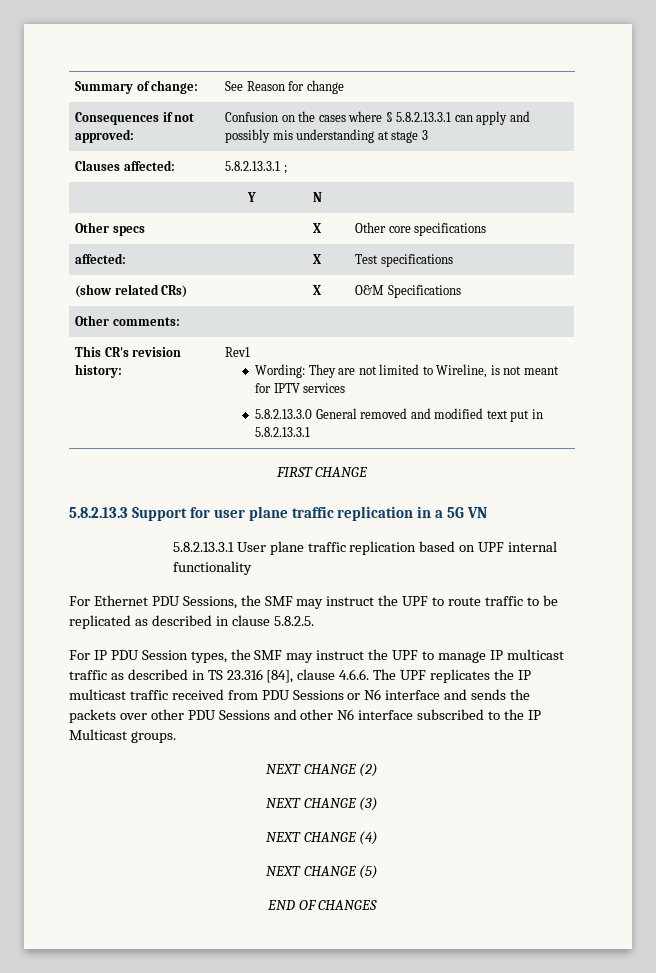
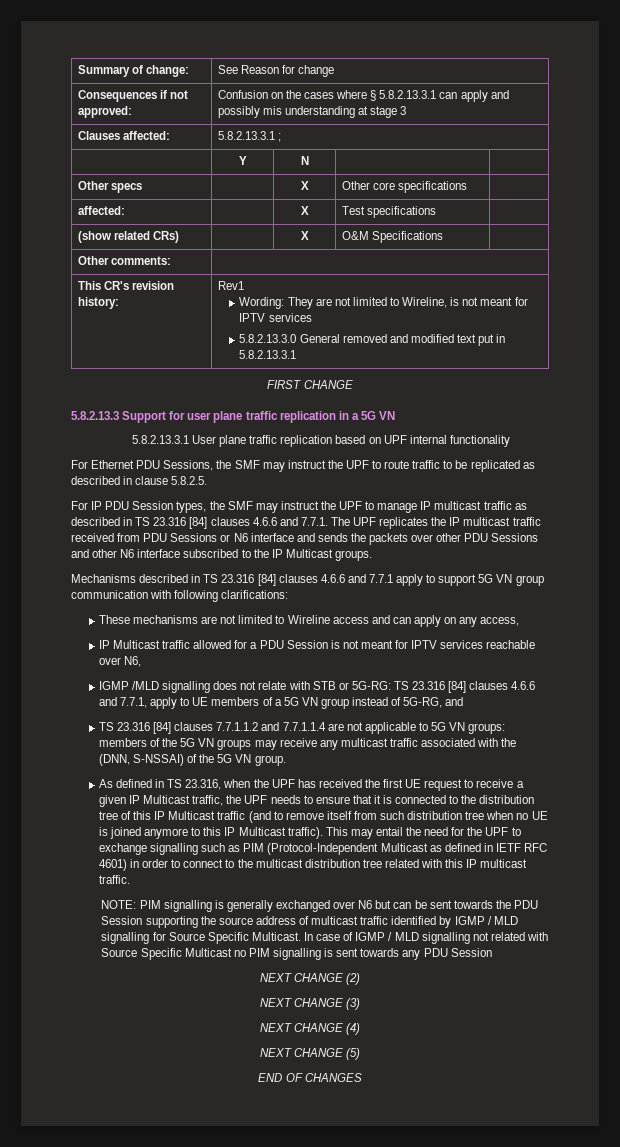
[266,669,370,683] [84], clause 4.6.6. -> [189,517,328,529] [84] clauses 4.6.6 and 7.7.1.
(176, 737) none -> [71,574,544,586] [71,590,289,602] [98,615,520,627] [98,640,536,649] [98,656,141,667] [98,681,536,693] [98,697,464,709] [98,722,506,734] [98,738,517,750] [98,754,286,766] [98,779,524,791] [98,795,535,807] [98,811,548,823] [98,827,521,839] [98,843,548,855] [98,859,528,871] [98,875,130,884] [101,900,538,912] [101,916,518,928] [101,932,548,944] [101,948,492,960] // Mechanisms described in TS 23.316 [84] clauses 4.6.6 and 7.7.1 apply to support 5G VN group communication with following clarifications: // These mechanisms are not limited to Wireline access and can apply on any access, // IP Multicast traffic allowed for a PDU Session is not meant for IPTV services reachable over N6, // IGMP /MLD signalling does not relate with STB or 5G-RG: TS 23.316 [84] clauses 4.6.6 and 7.7.1, apply to UE members of a 5G VN group instead of 5G-RG, and // TS 23.316 [84] clauses 7.7.1.1.2 and 7.7.1.1.4 are not applicable to 5G VN groups: members of the 5G VN groups may receive any multicast traffic associated with the (DNN, S-NSSAI) of the 5G VN group. // As defined in TS 23.316, when the UPF has received the first UE request to receive a given IP Multicast traffic, the UPF needs to ensure that it is connected to the distribution tree of this IP Multicast traffic (and to remove itself from such distribution tree when no UE is joined anymore to this IP Multicast traffic). This may entail the need for the UPF to exchange signalling such as PIM (Protocol-Independent Multicast as defined in IETF RFC 4601) in order to connect to the multicast distribution tree related with this IP multicast traffic. // NOTE: PIM signalling is generally exchanged over N6 but can be sent towards the PDU Session supporting the source address of multicast traffic identified by IGMP / MLD signalling for Source Specific Multicast. In case of IGMP / MLD signalling not related with Source Specific Multicast no PIM signalling is sent towards any PDU Session

